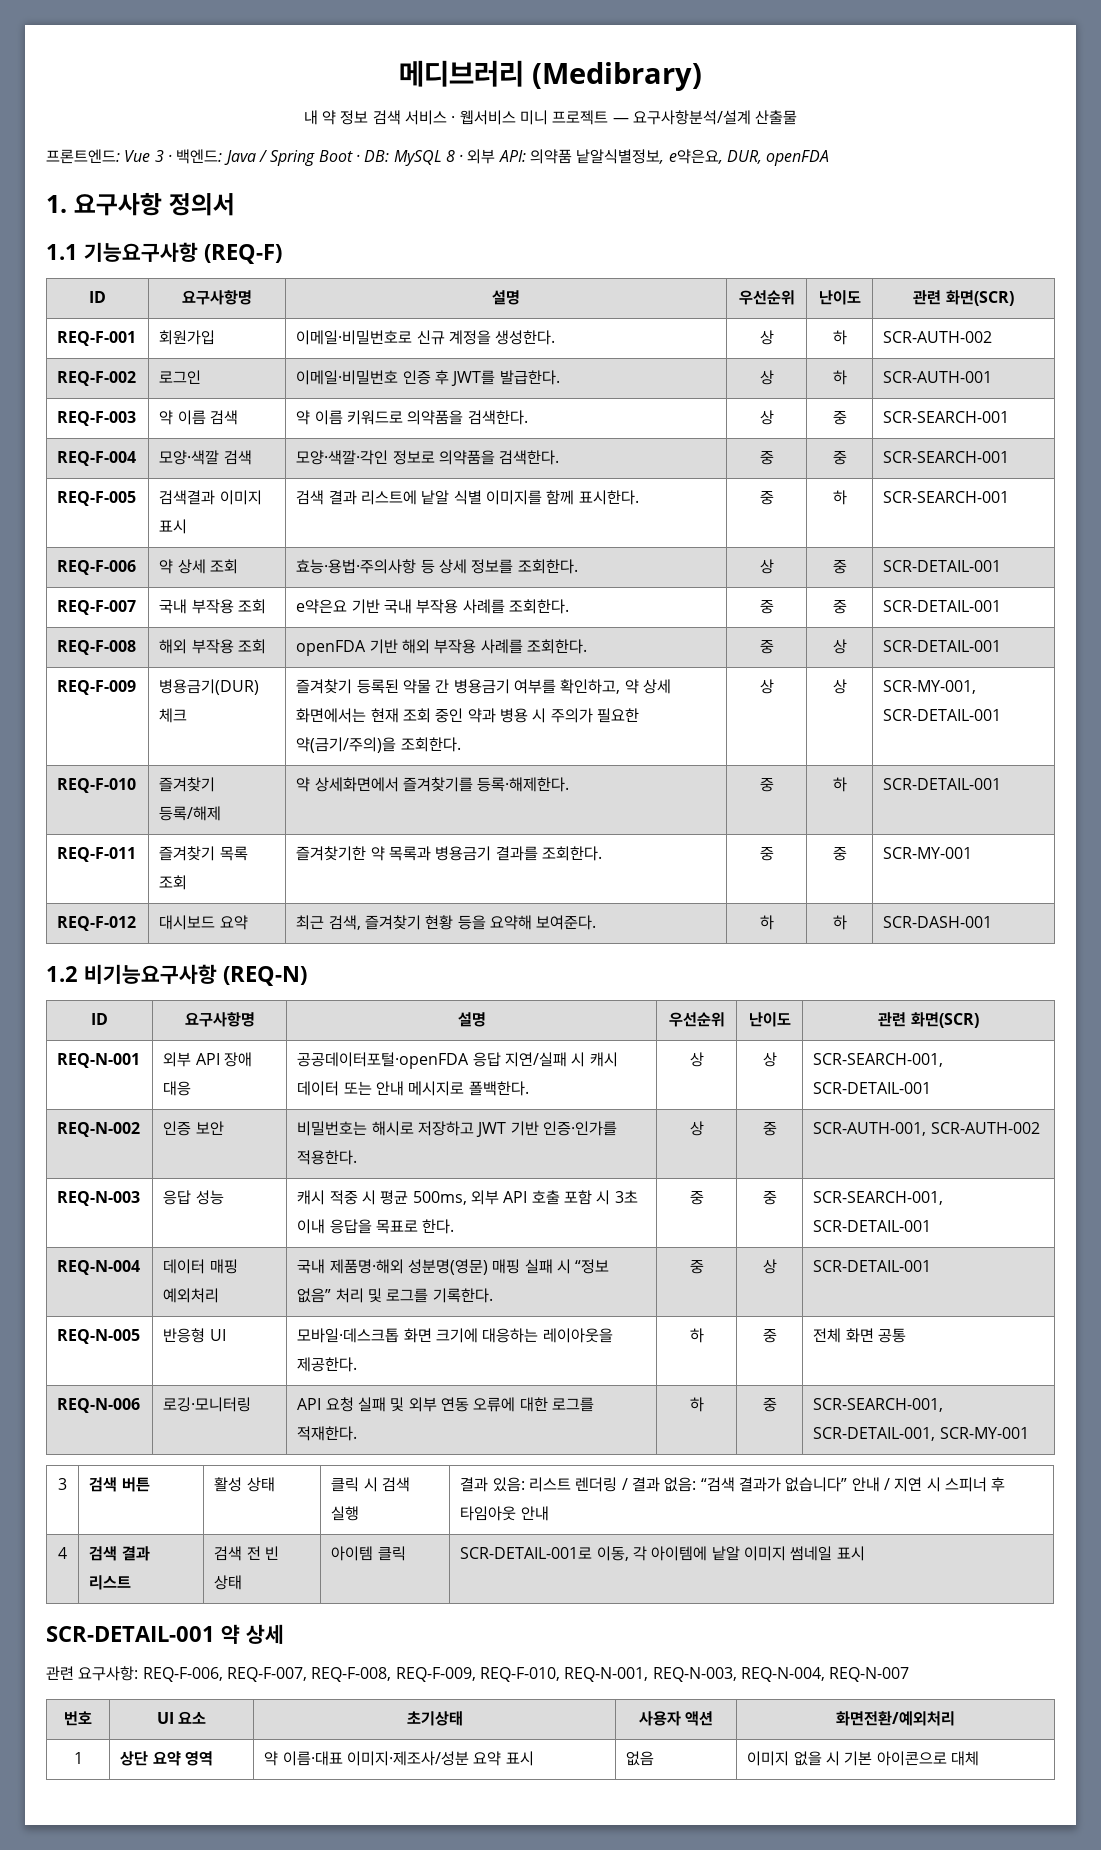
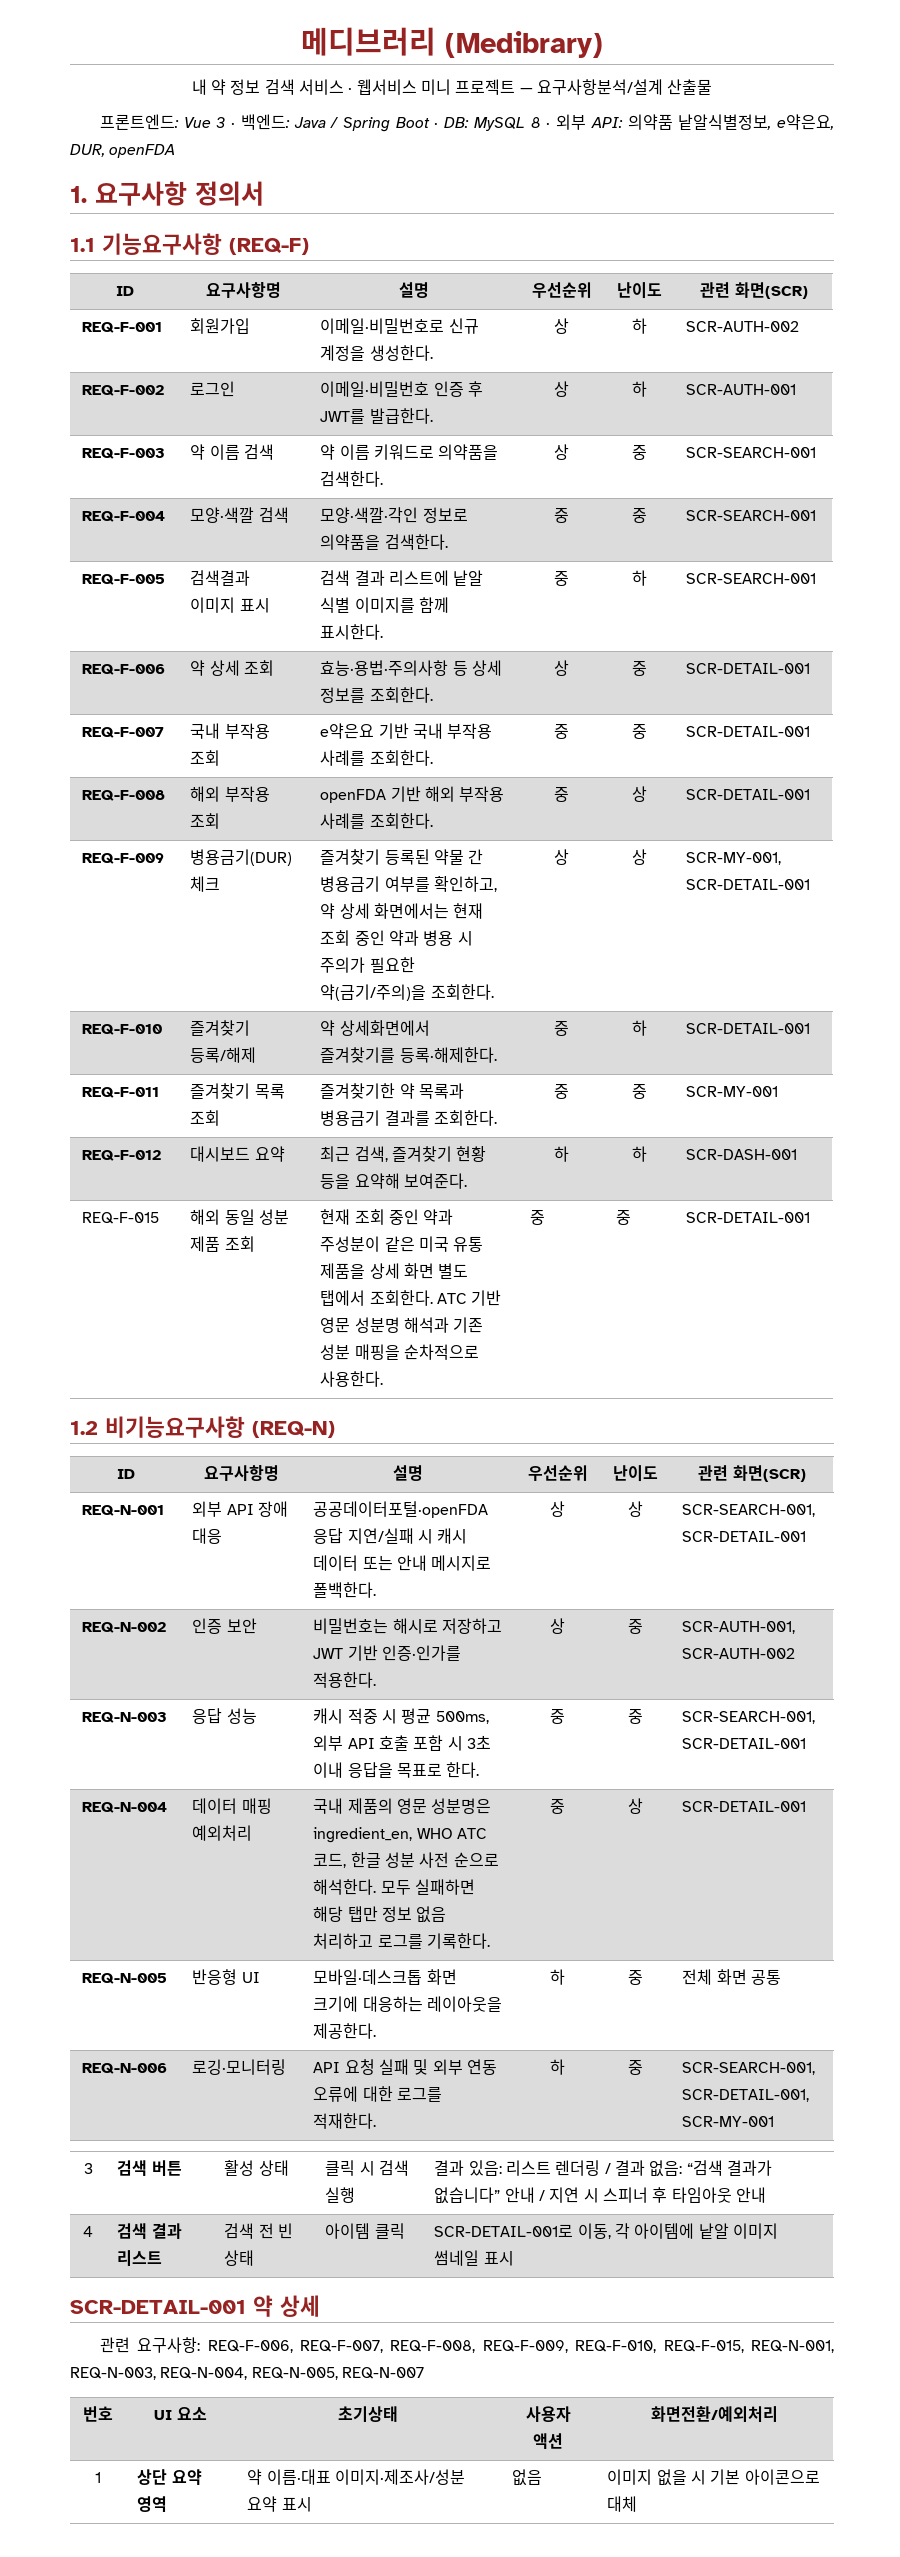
(993, 922) none -> [82,1212,160,1224] [190,1209,289,1225] [190,1236,255,1252] [320,1209,454,1225] [320,1236,484,1252] [320,1263,469,1279] [320,1290,502,1306] [320,1317,484,1333] [320,1344,479,1360] [320,1371,384,1387] [530,1210,546,1225] [616,1210,632,1225] [686,1212,811,1223] // REQ-F-015 | 해외 동일 성분 제품 조회 | 현재 조회 중인 약과 주성분이 같은 미국 유통 제품을 상세 화면 별도 탭에서 조회한다. ATC 기반 영문 성분명 해석과 기존 성분 매핑을 순차적으로 사용한다. | 중 | 중 | SCR-DETAIL-001
[329,1259,610,1275] [297,1288,383,1303] 제품명·해외 성분명(영문) 매핑 실패 시 “정보 없음” 처리 및 -> [347,1798,492,1814] [313,1827,487,1843] [313,1852,499,1868] [313,1879,475,1895] [313,1906,447,1923] [313,1933,374,1949] 제품의 영문 성분명은 ingredient_en, WHO ATC 코드, 한글 성분 사전 순으로 해석한다. 모두 실패하면 해당 탭만 정보 없음 처리하고
(560, 1674) none -> [663,2340,744,2353] REQ-F-015,
(825, 1674) none -> [251,2367,338,2380] REQ-N-005,

